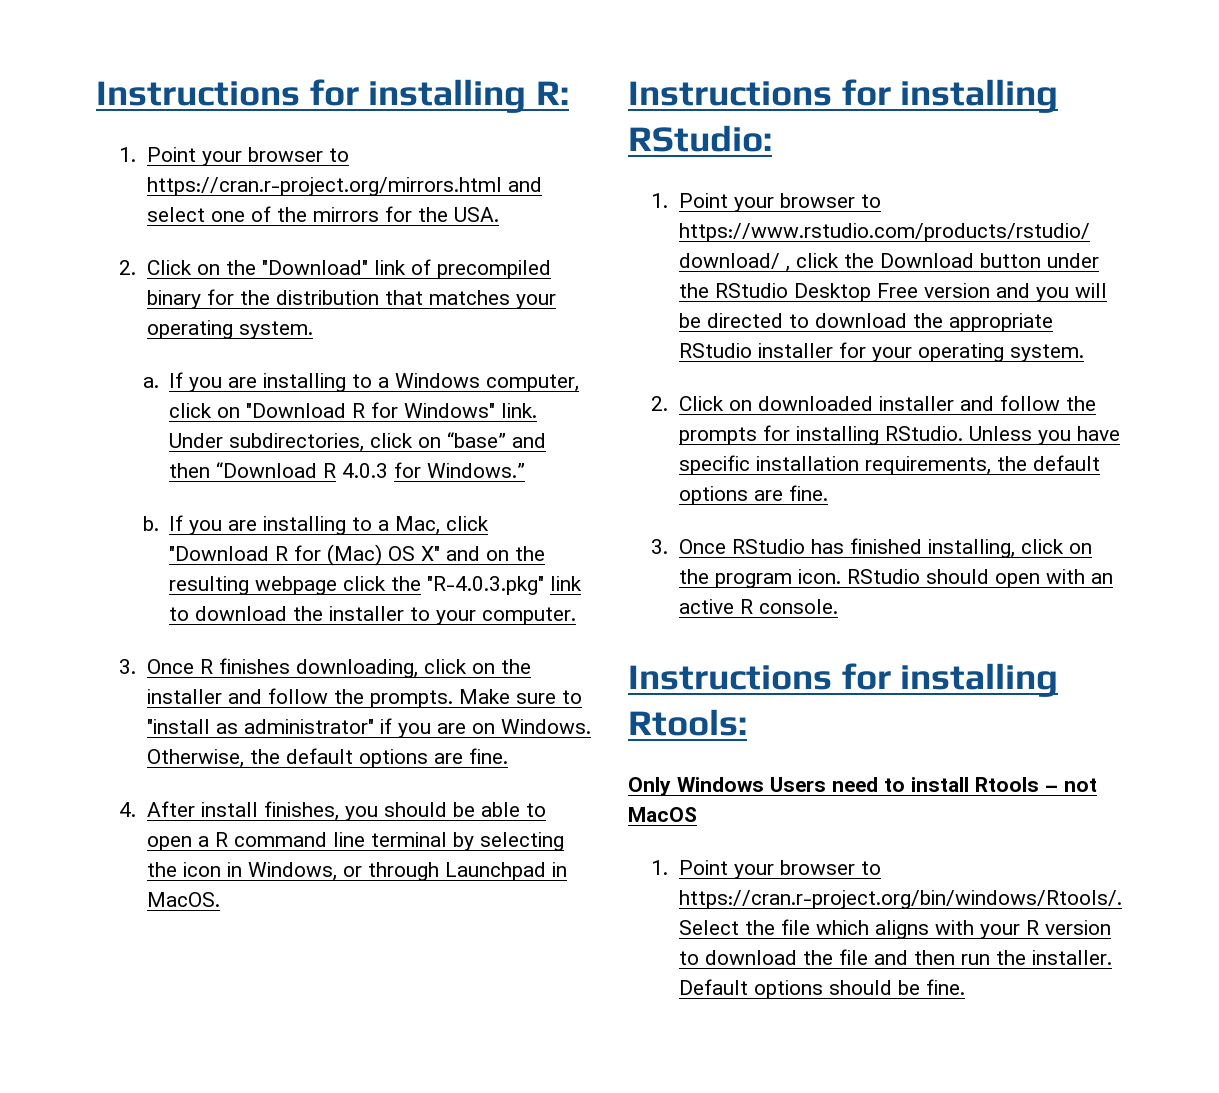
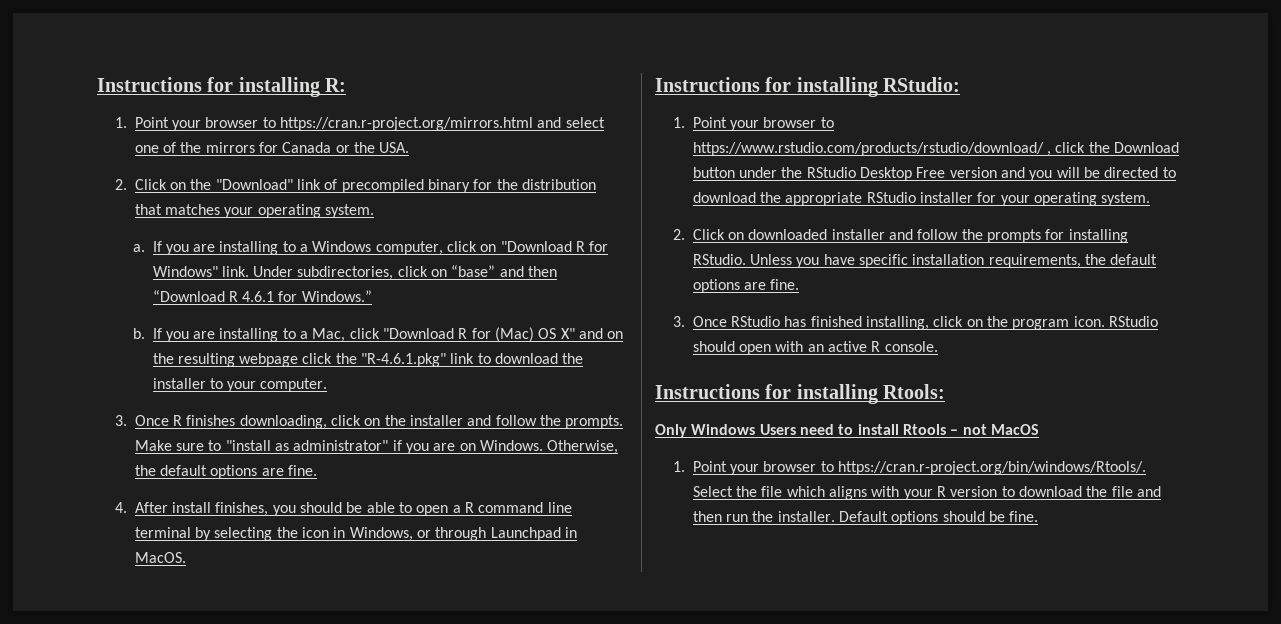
(412, 214) none -> [282,142,350,153] Canada or
[342,463,389,478] 4.0.3 -> [242,291,275,302] 4.6.1
[427,576,545,595] "R-4.0.3.pkg" -> [361,353,447,367] "R-4.6.1.pkg"

